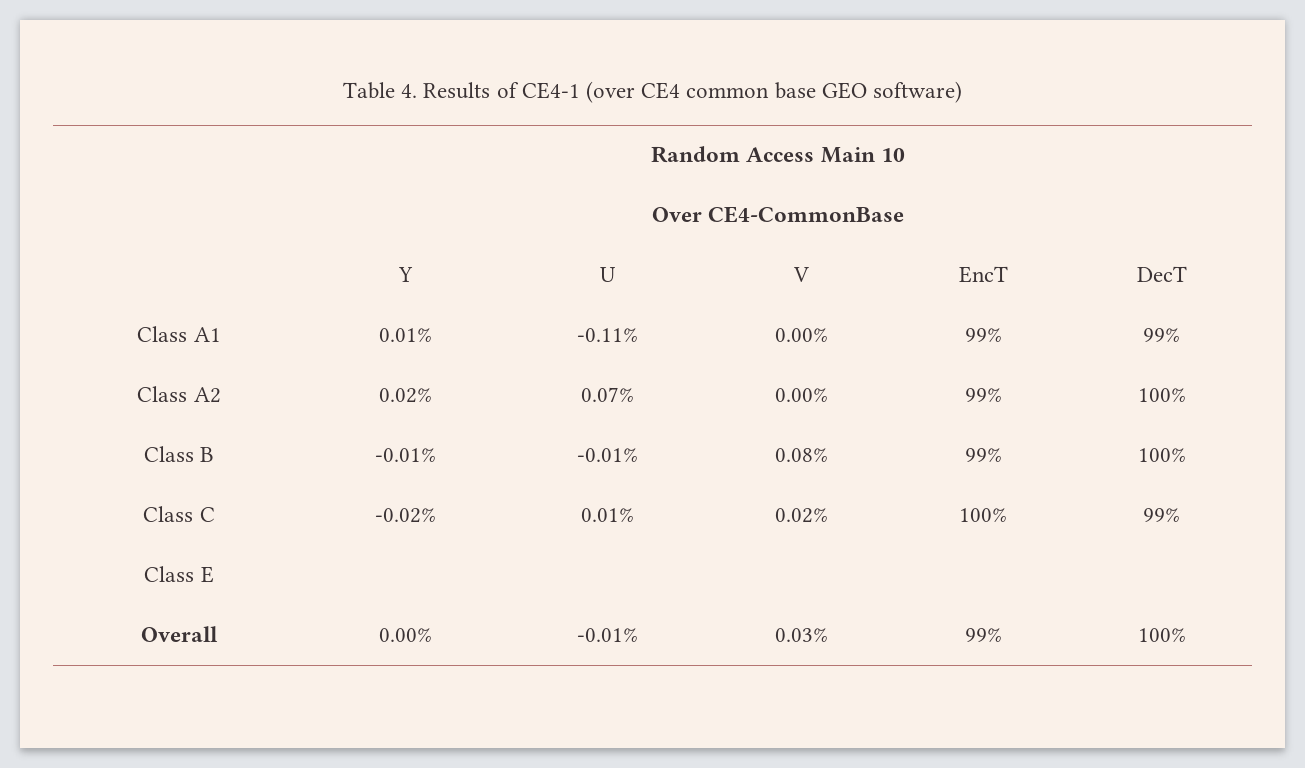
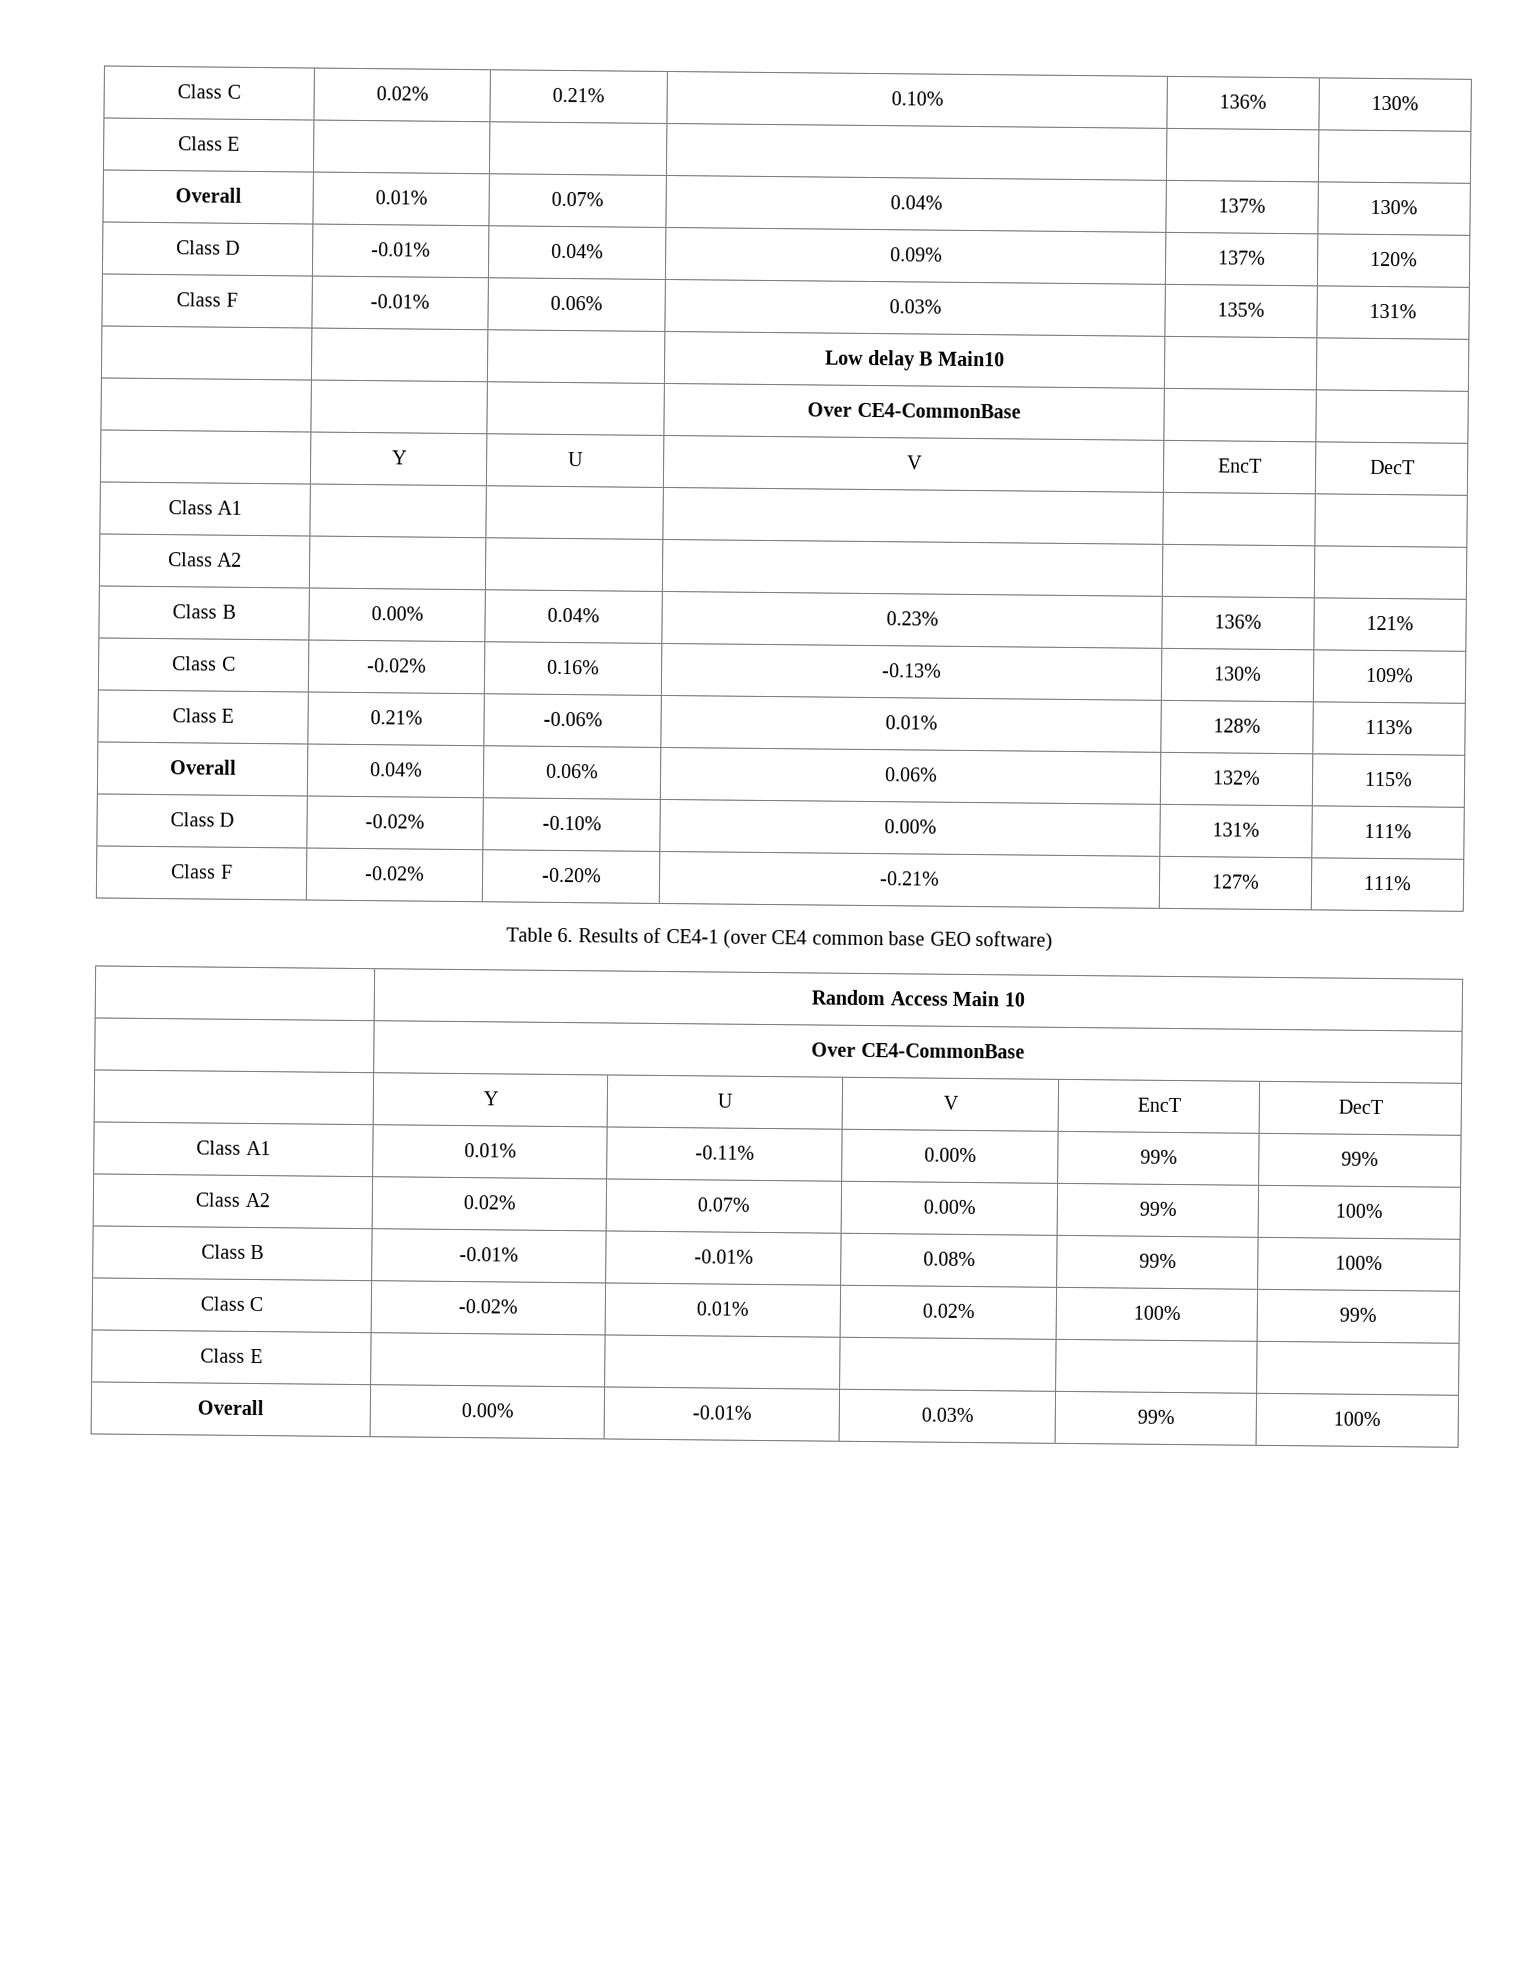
[342,82,418,99] Table 4. -> [177,84,241,99] [375,86,429,101] [552,87,605,103] [890,91,944,106] [1219,94,1267,109] [1371,95,1419,111] [177,136,241,151] [174,187,242,203] [374,190,428,205] [551,191,604,207] [889,195,943,210] [1218,198,1266,213] [1370,199,1418,215] [175,240,241,255] [370,242,431,257] [551,243,604,259] [889,247,943,262] [1218,250,1266,265] [1370,251,1418,267] [176,292,238,307] [369,294,430,309] [550,295,603,311] [888,299,942,314] [1217,302,1265,317] [1369,303,1417,319] [825,349,1005,371] [807,402,1021,419] [391,450,407,465] [568,452,584,467] [906,455,923,470] [1218,458,1262,473] [1369,459,1415,475] [167,500,243,515] [167,552,243,567] [172,604,236,619] [370,606,424,621] [547,607,600,623] [885,611,939,626] [1214,614,1262,629] [1366,615,1414,631] [172,656,236,671] [366,658,427,673] [547,659,600,675] [882,663,942,678] [1214,666,1262,681] [1366,667,1414,683] [171,708,235,723] [369,710,423,725] [542,711,603,727] [884,715,938,730] [1213,718,1261,733] [1365,719,1413,735] [169,759,237,775] [369,762,423,777] [546,763,599,779] [884,767,938,782] [1212,770,1261,785] [1364,771,1413,787] [169,812,235,827] [364,814,425,829] [541,815,602,831] [883,819,937,834] [1212,822,1260,837] [1364,823,1412,839] [171,864,233,879] [364,866,425,881] [541,867,602,883] [879,871,940,886] [1211,874,1260,889] [1363,875,1412,891] [506,927,574,943] Class C | 0.02% | 0.21% | 0.10% | 136% | 130% // Class E | | | | | // Overall | 0.01% | 0.07% | 0.04% | 137% | 130% // Class D | -0.01% | 0.04% | 0.09% | 137% | 120% // Class F | -0.01% | 0.06% | 0.03% | 135% | 131% // | | | Low delay B Main10 | | // | | | Over CE4-CommonBase | | // | Y | U | V | EncT | DecT // Class A1 | | | | | // Class A2 | | | | | // Class B | 0.00% | 0.04% | 0.23% | 136% | 121% // Class C | -0.02% | 0.16% | -0.13% | 130% | 109% // Class E | 0.21% | -0.06% | 0.01% | 128% | 113% // Overall | 0.04% | 0.06% | 0.06% | 132% | 115% // Class D | -0.02% | -0.10% | 0.00% | 131% | 111% // Class F | -0.02% | -0.20% | -0.21% | 127% | 111% // Table 6.

